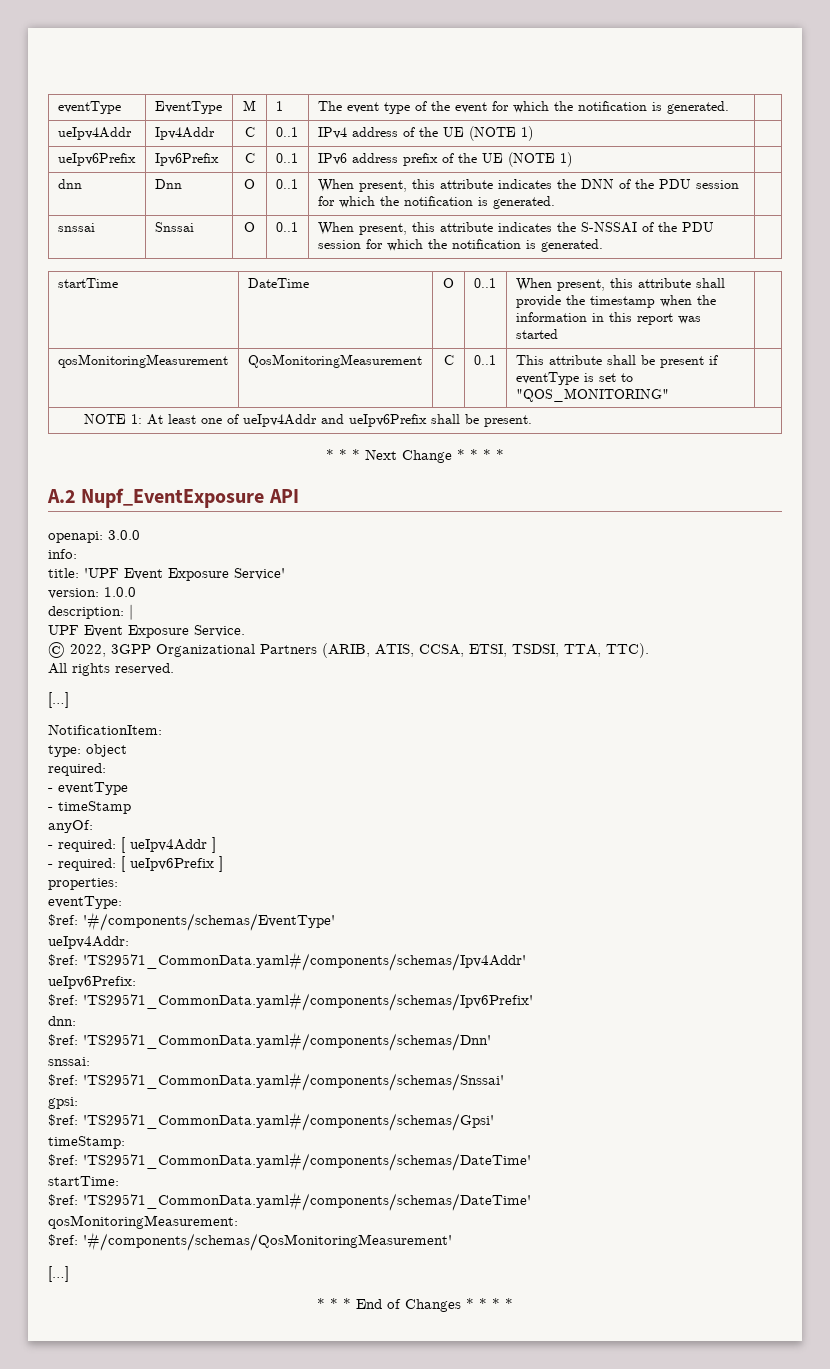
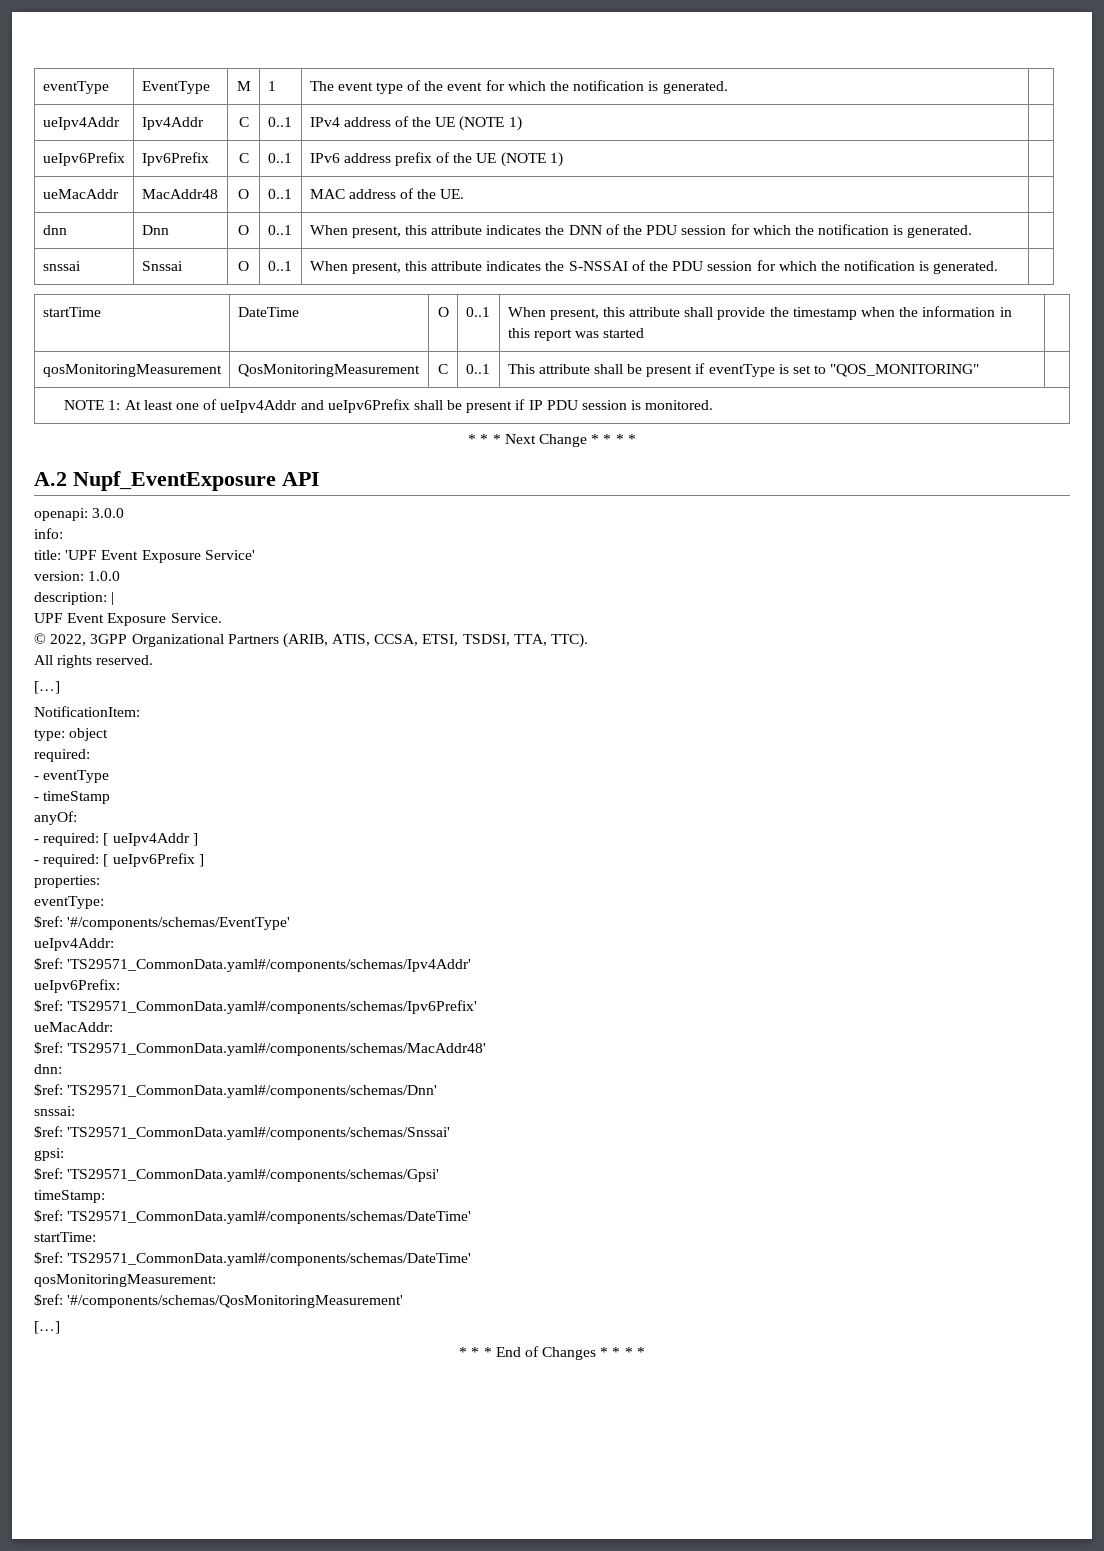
(572, 159) none -> [42,189,119,199] [141,189,218,199] [238,189,249,199] [267,189,292,199] [309,188,465,199] // ueMacAddr | MacAddr48 | O | 0..1 | MAC address of the UE. |
[484,415,533,427] present. -> [466,399,714,413] present if IP PDU session is monitored.
(533, 1001) none -> [34,1022,113,1032] [34,1042,487,1056] // ueMacAddr: // $ref: 'TS29571_CommonData.yaml#/components/schemas/MacAddr48'

